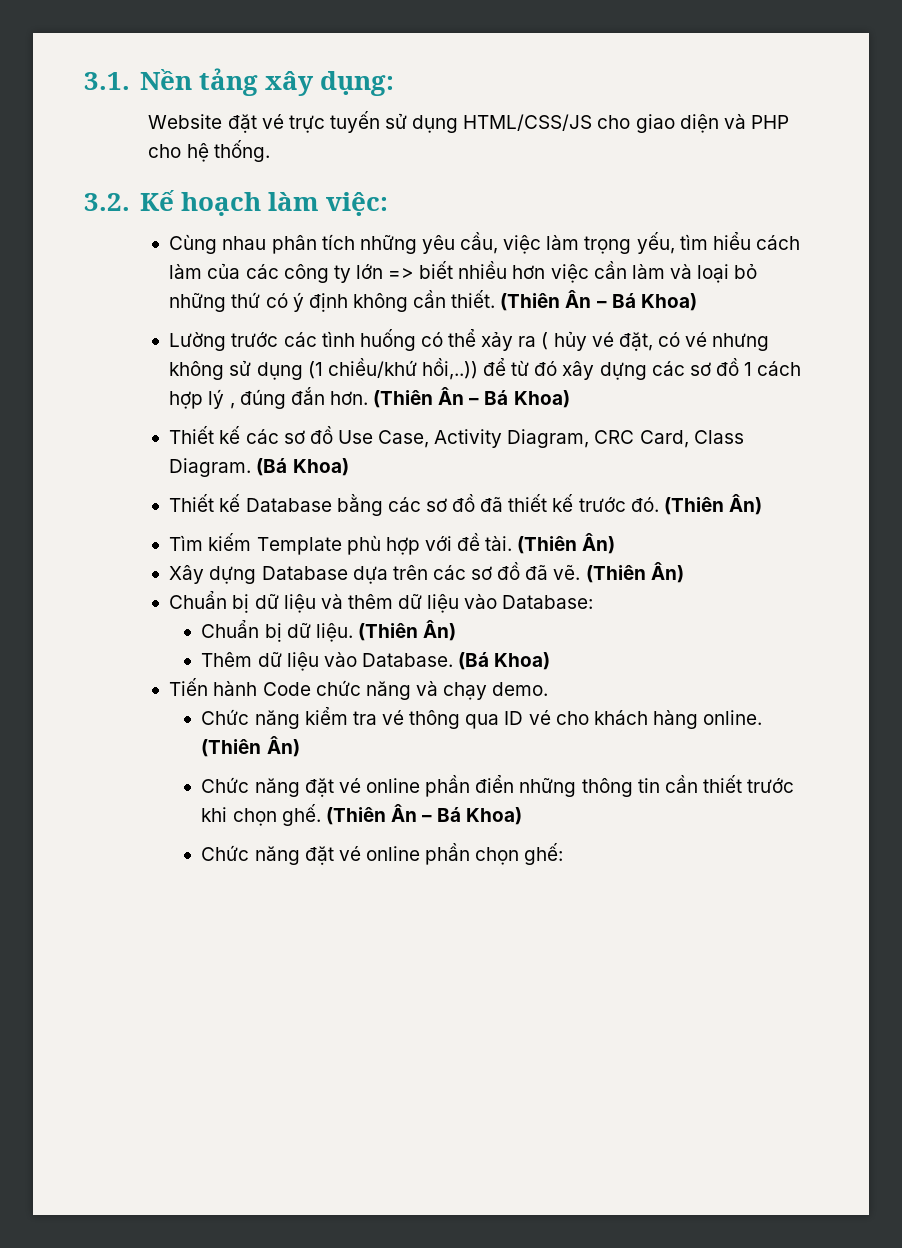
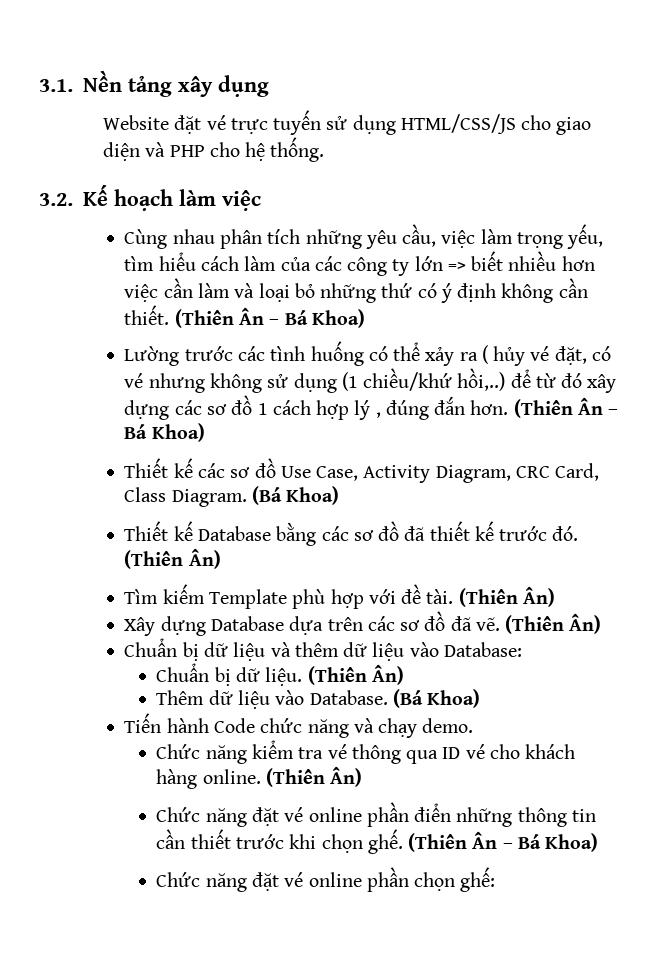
[319,71,394,96] dụng: -> [217,75,269,97] dụng
[325,192,388,216] việc: -> [221,190,261,211] việc
[421,358,478,380] hồi,..)) -> [457,368,506,391] hồi,..)

